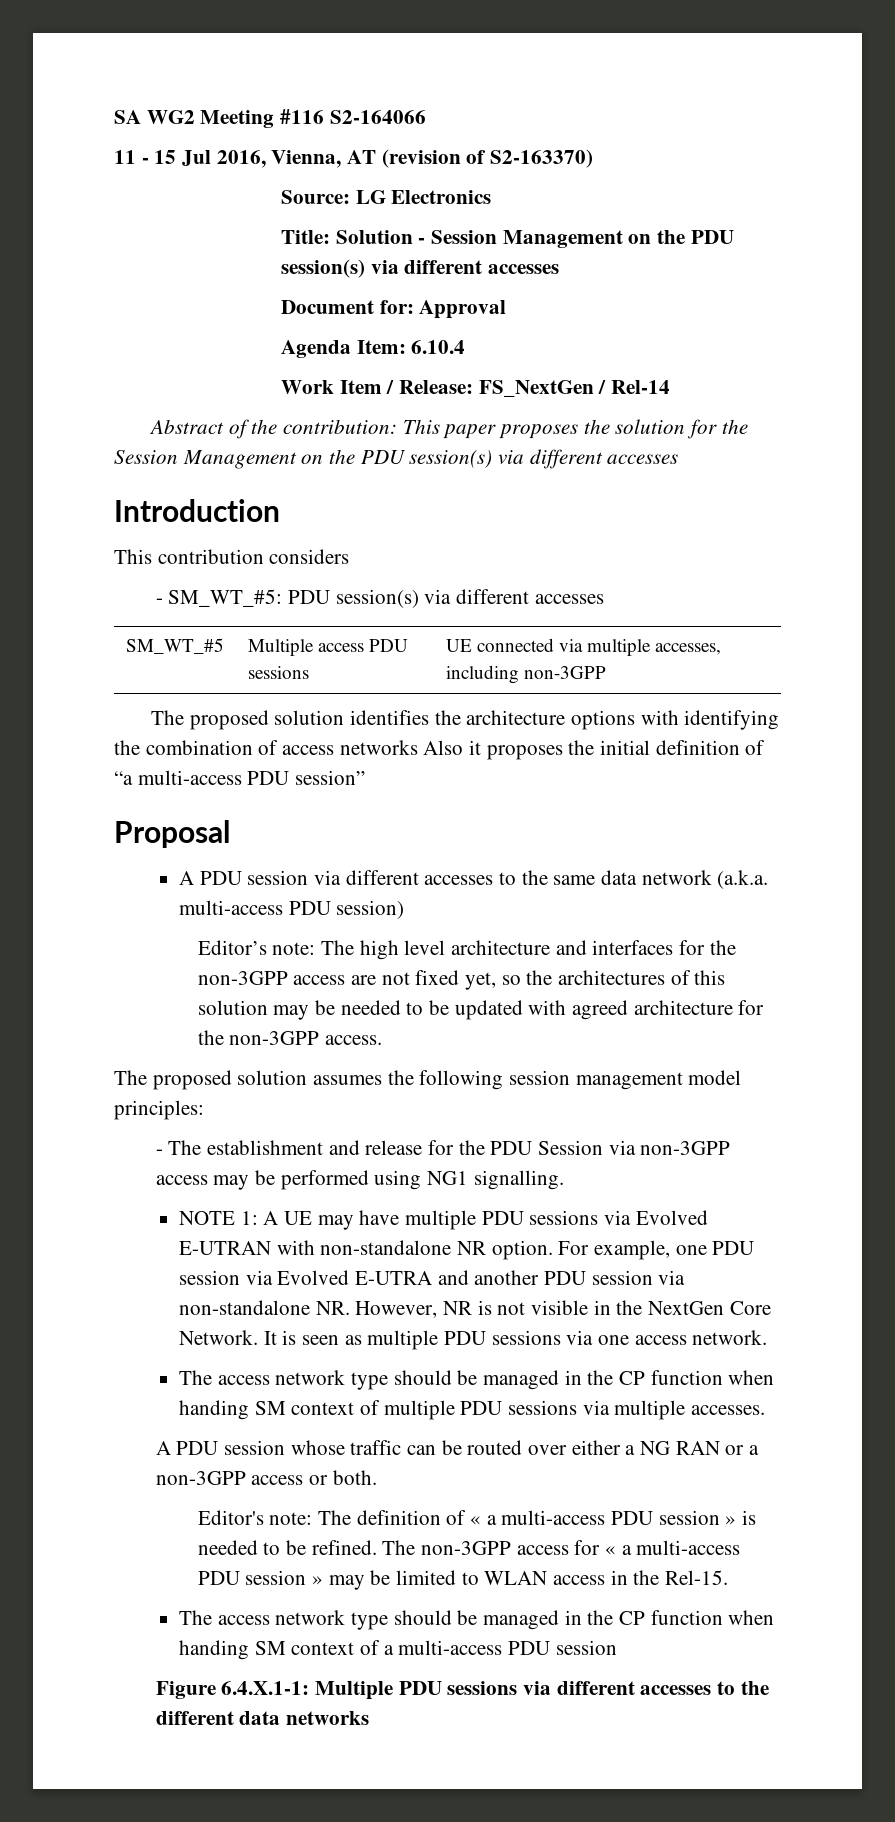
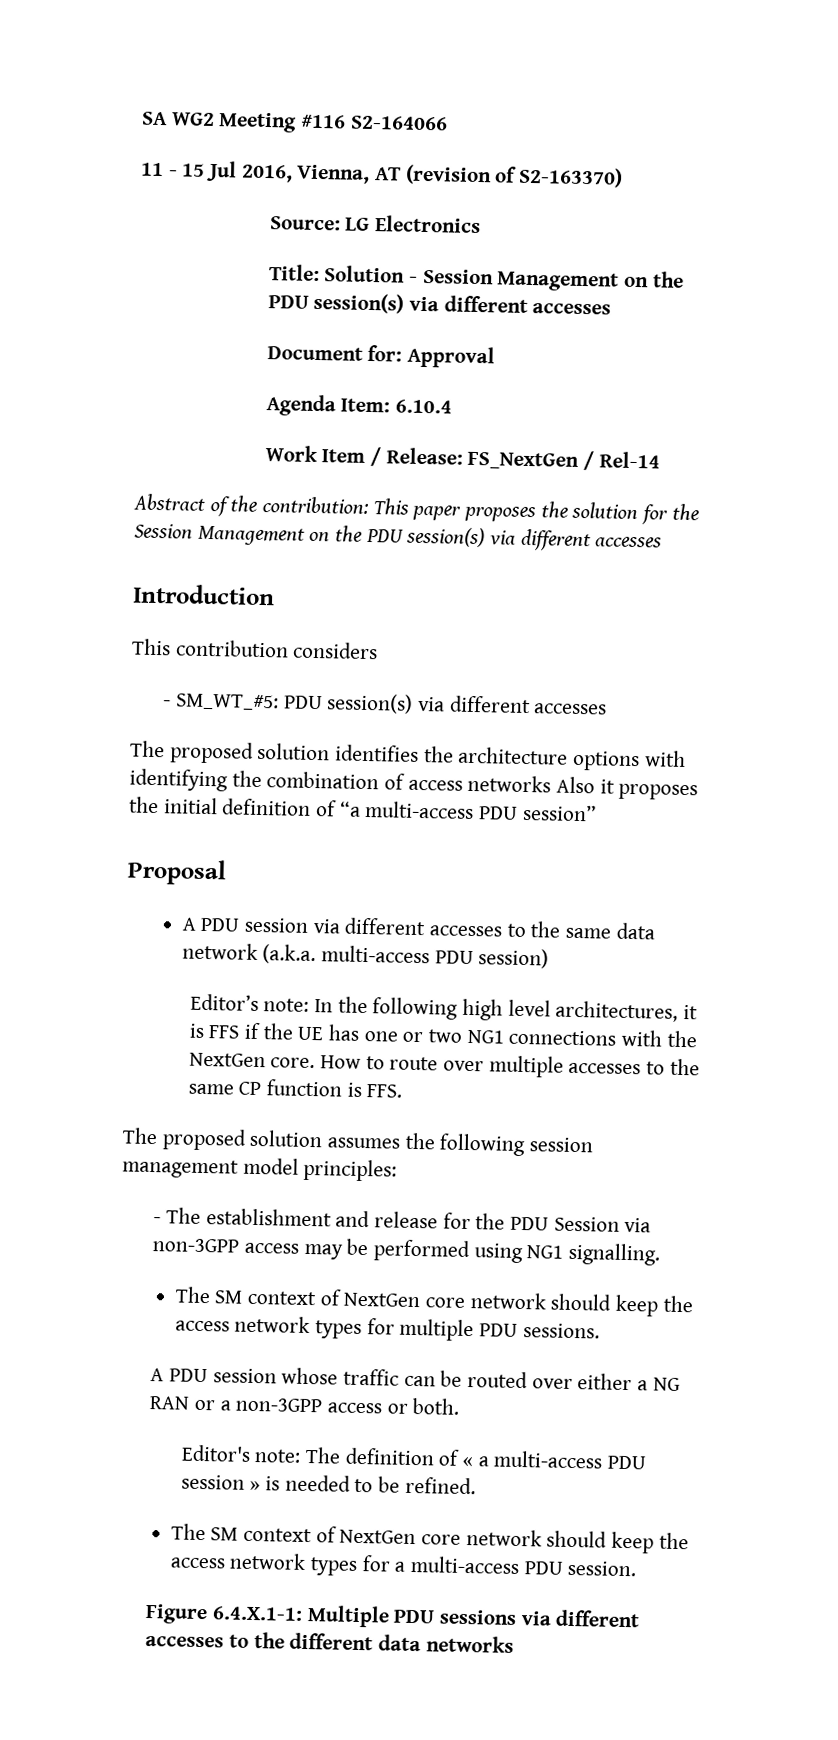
[125,638,224,654] [247,639,409,656] [247,666,309,679] [445,638,722,656] [445,665,606,684] // SM_WT_#5 | Multiple access PDU sessions | UE connected via multiple accesses, including non-3GPP -> (608, 709) none
[320,940,736,960] [197,970,726,990] [197,1000,765,1020] [197,1030,382,1045] The high level architecture and interfaces for the non-3GPP access are not fixed yet, so the architectures of this solution may be needed to be updated with agreed architecture for the non-3GPP access. -> [314,996,699,1022] [188,1022,698,1048] [188,1052,700,1078] [187,1079,403,1098] In the following high level architectures, it is FFS if the UE has one or two NG1 connections with the NextGen core. How to route over multiple accesses to the same CP function is FFS.
[178,1210,708,1230] [178,1240,755,1260] [178,1270,686,1285] [178,1300,771,1318] [178,1330,768,1350] [178,1370,775,1390] [178,1400,765,1420] NOTE 1: A UE may have multiple PDU sessions via Evolved E-UTRAN with non-standalone NR option. For example, one PDU session via Evolved E-UTRA and another PDU session via non-standalone NR. However, NR is not visible in the NextGen Core Network. It is seen as multiple PDU sessions via one access network. // The access network type should be managed in the CP function when handing SM context of multiple PDU sessions via multiple accesses. -> [174,1286,694,1317] [174,1315,600,1342] The SM context of NextGen core network should keep the access network types for multiple PDU sessions.
[382,1540,741,1555] [197,1570,728,1590] [178,1610,775,1630] [178,1640,617,1660] The non-3GPP access for « a multi-access PDU session » may be limited to WLAN access in the Rel-15. // The access network type should be managed in the CP function when handing SM context of a multi-access PDU session -> [170,1523,689,1554] [169,1552,637,1577] // The SM context of NextGen core network should keep the access network types for a multi-access PDU session.

